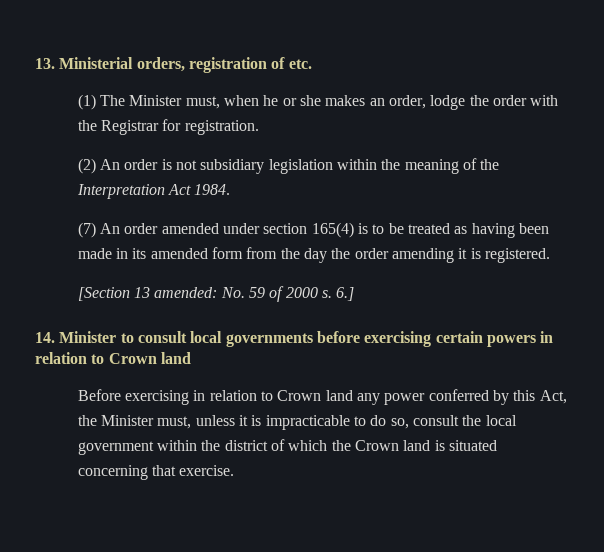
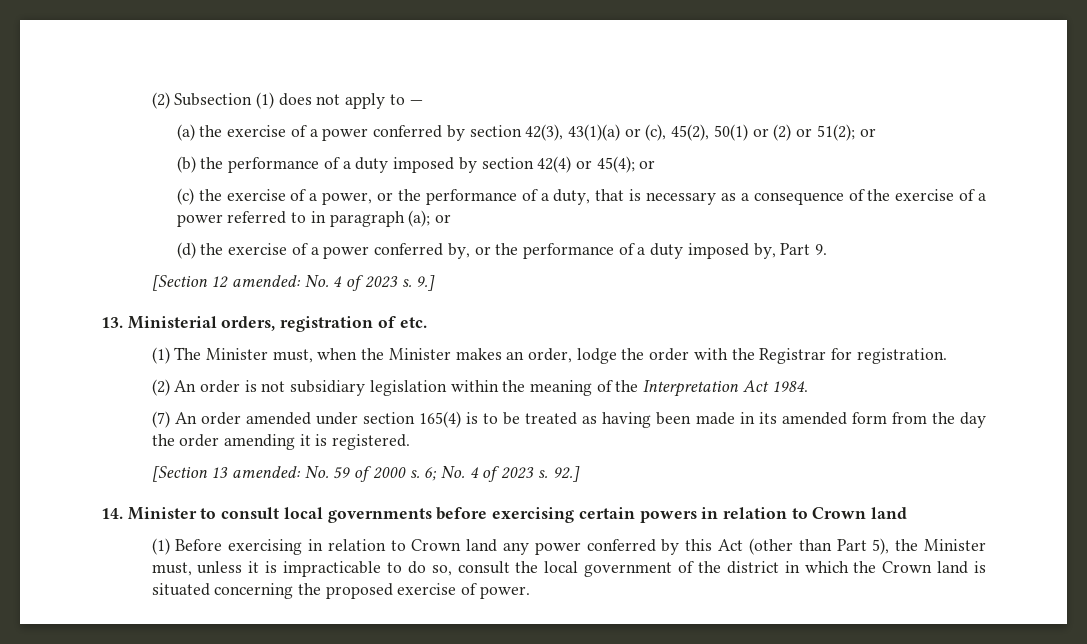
(35, 63) none -> [151,92,423,109] [176,124,876,141] [176,156,656,173] [176,188,986,205] [176,210,452,227] [176,242,828,259] [151,275,436,291] (2) Subsection (1) does not apply to — // (a) the exercise of a power conferred by section 42(3), 43(1)(a) or (c), 45(2), 50(1) or (2) or 51(2); or // (b) the performance of a duty imposed by section 42(4) or 45(4); or // (c) the exercise of a power, or the performance of a duty, that is necessary as a consequence of the exercise of a power referred to in paragraph (a); or // (d) the exercise of a power conferred by, or the performance of a duty imposed by, Part 9. // [Section 12 amended: No. 4 of 2023 s. 9.] //
[263,95,322,106] he or she -> [361,348,451,360] the Minister
[336,287,355,301] 6.] -> [424,466,580,482] 6; No. 4 of 2023 s. 92.]
(191, 358) none -> [151,538,170,555] (1)
[539,390,567,404] Act, -> [718,538,890,555] Act (other than Part 5),
[157,440,198,451] within -> [678,561,695,573] of
[271,439,286,451] of -> [784,561,800,573] in
[152,465,235,476] that exercise. -> [297,583,530,599] the proposed exercise of power.

